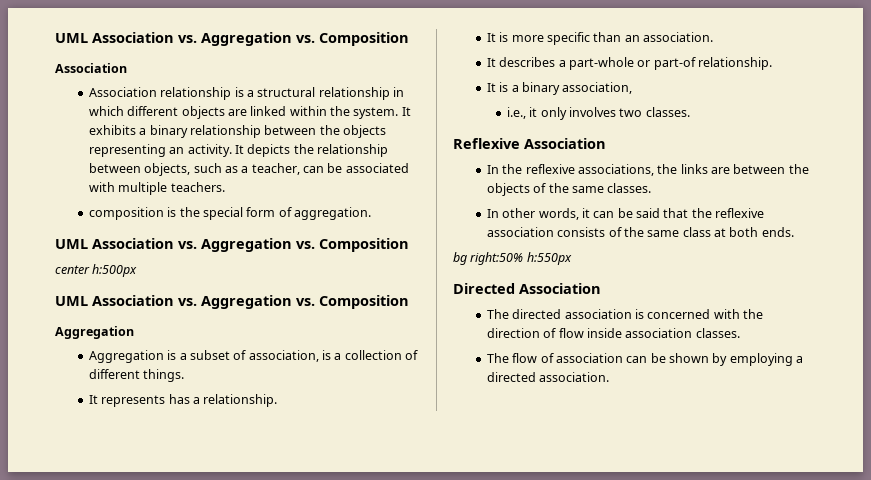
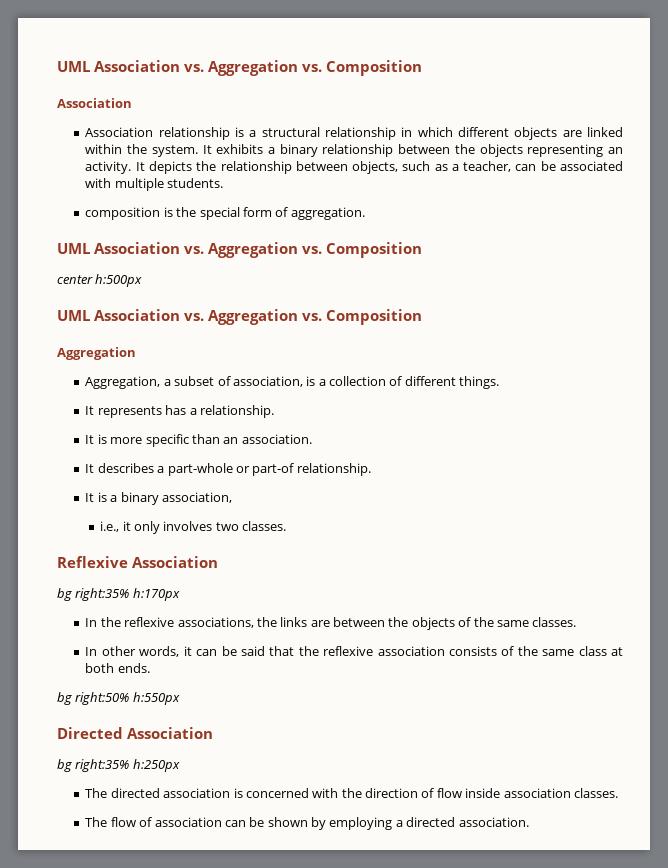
[170,182,225,192] teachers. -> [167,178,224,188] students.
[88,350,177,363] Aggregation is -> [85,376,161,389] Aggregation,
(606, 143) none -> [57,588,180,601] // bg right:35% h:170px
(601, 288) none -> [57,759,180,772] // bg right:35% h:250px

